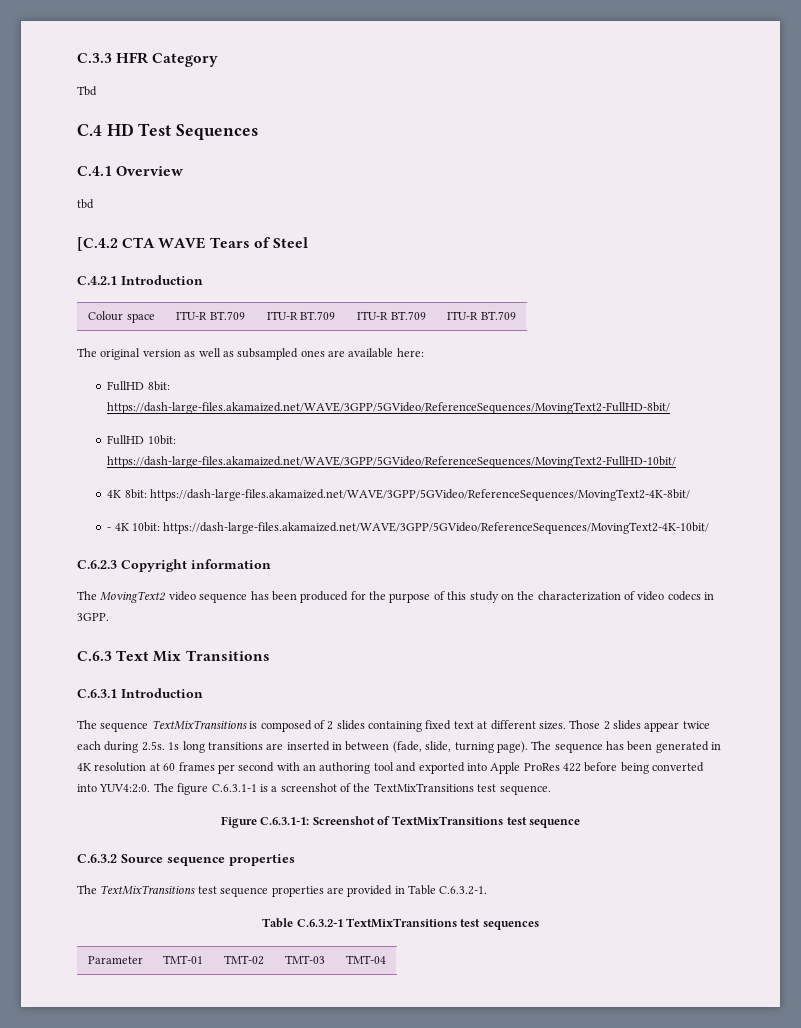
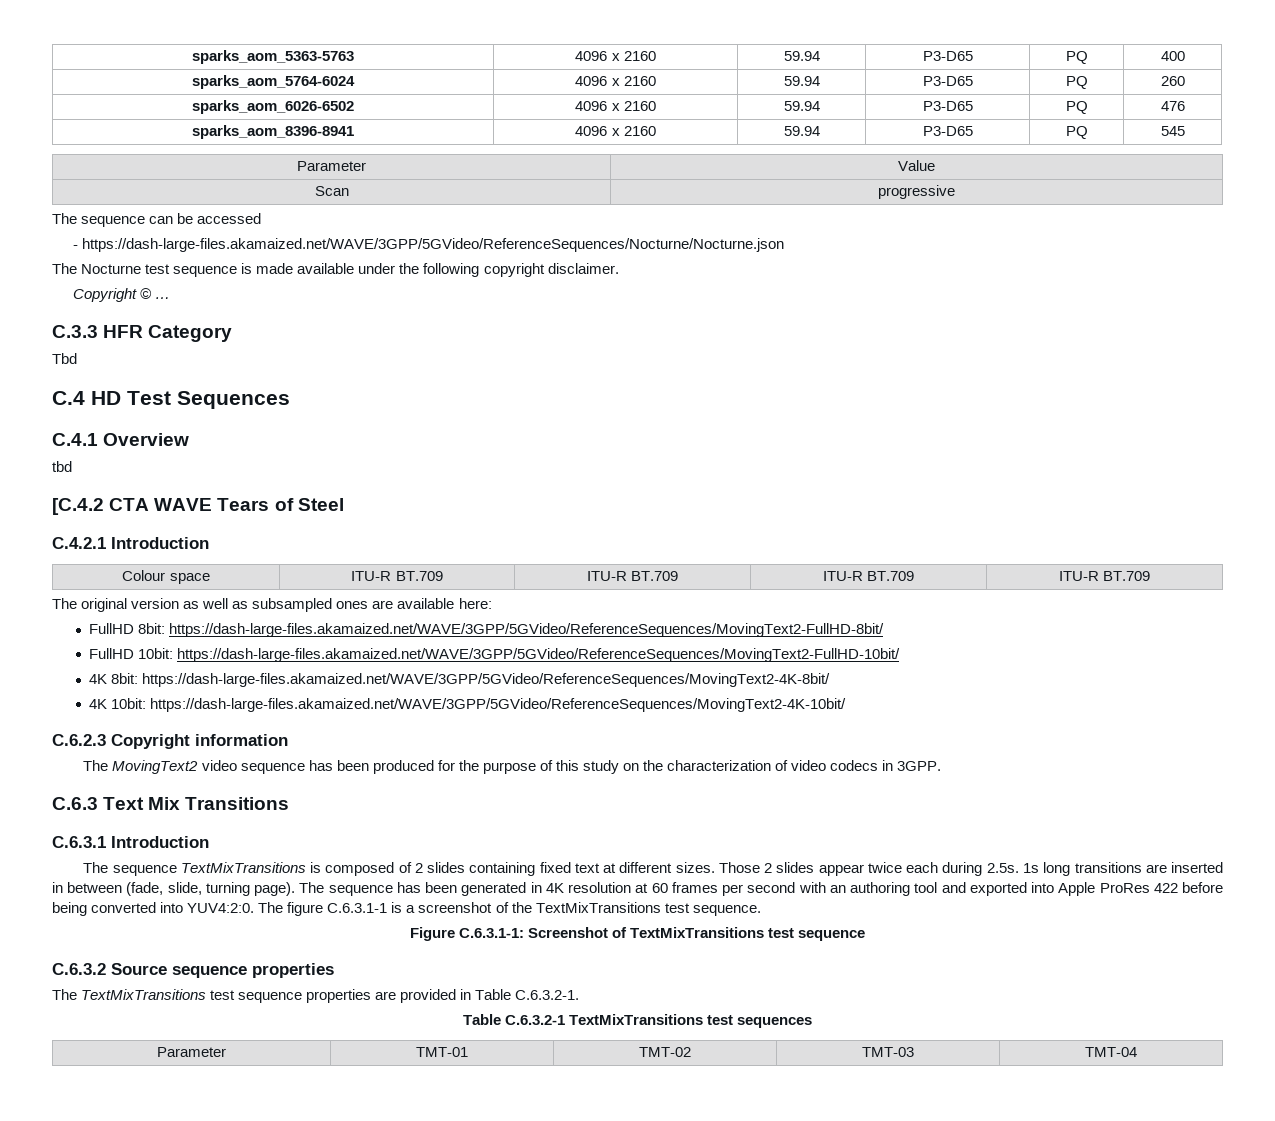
(77, 58) none -> [192,50,354,64] [575,51,656,61] [783,51,820,61] [922,51,973,61] [1065,51,1088,64] [1160,51,1185,61] [192,75,355,89] [575,76,656,86] [783,76,820,86] [922,76,973,86] [1065,76,1088,89] [1160,76,1185,86] [192,100,354,114] [575,101,656,111] [783,101,820,111] [922,101,973,111] [1065,101,1088,114] [1160,101,1185,111] [192,125,354,139] [575,126,656,136] [783,126,820,136] [922,126,973,136] [1065,126,1088,139] [1160,126,1185,136] [297,161,366,171] [898,160,935,171] [314,186,349,196] [878,185,955,199] [52,213,262,227] [72,238,784,252] [52,263,619,277] [72,288,170,302] sparks_aom_5363-5763 | 4096 x 2160 | 59.94 | P3-D65 | PQ | 400 // sparks_aom_5764-6024 | 4096 x 2160 | 59.94 | P3-D65 | PQ | 260 // sparks_aom_6026-6502 | 4096 x 2160 | 59.94 | P3-D65 | PQ | 476 // sparks_aom_8396-8941 | 4096 x 2160 | 59.94 | P3-D65 | PQ | 545 // Parameter | Value // Scan | progressive // The sequence can be accessed // - https://dash-large-files.akamaized.net/WAVE/3GPP/5GVideo/ReferenceSequences/Nocturne/Nocturne.json // The Nocturne test sequence is made available under the following copyright disclaimer. // Copyright © … //
[107,527,112,531] - -> (831, 680) none

